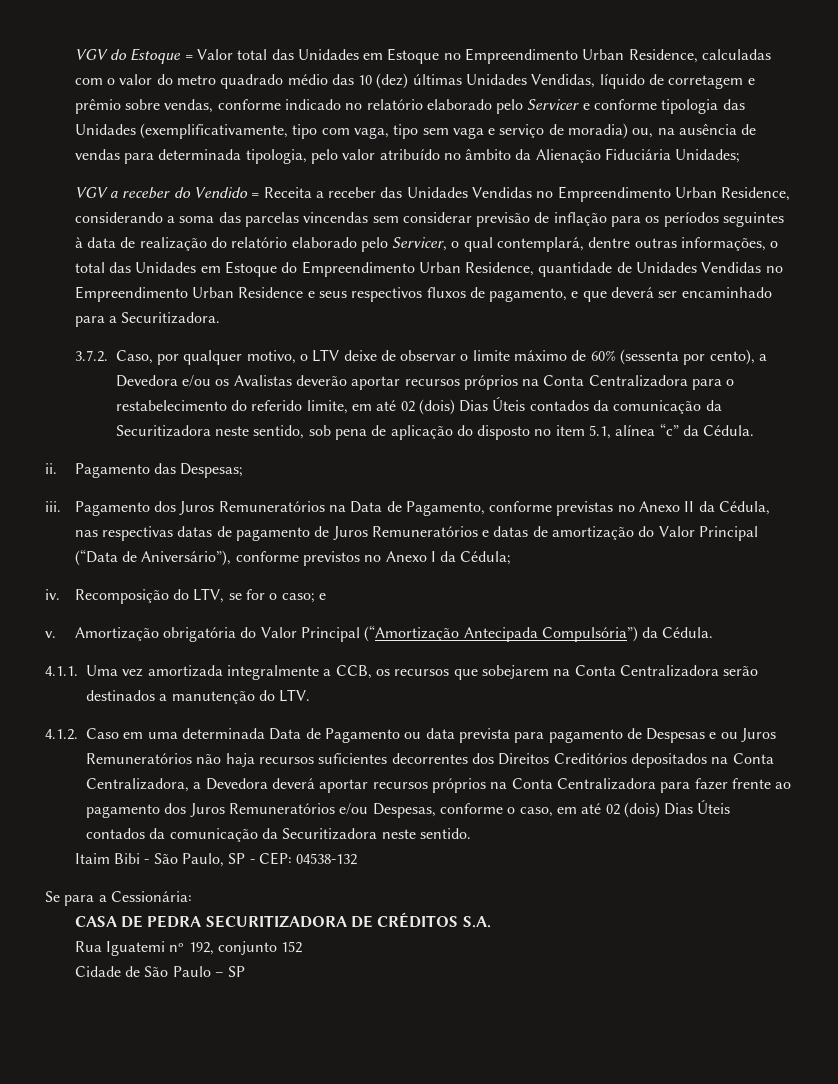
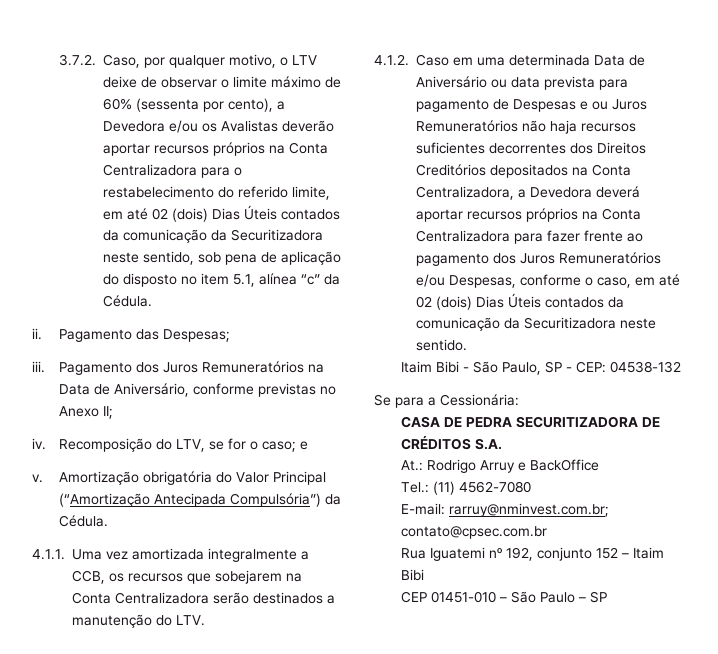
[74,48,772,64] [74,73,755,89] [74,99,745,114] [74,123,757,139] [74,148,741,164] [74,186,791,202] [74,212,785,227] [74,237,779,252] [74,261,783,277] [74,286,772,302] [74,312,221,327] VGV do Estoque = Valor total das Unidades em Estoque no Empreendimento Urban Residence, calculadas com o valor do metro quadrado médio das 10 (dez) últimas Unidades Vendidas, líquido de corretagem e prêmio sobre vendas, conforme indicado no relatório elaborado pelo Servicer e conforme tipologia das Unidades (exemplificativamente, tipo com vaga, tipo sem vaga e serviço de moradia) ou, na ausência de vendas para determinada tipologia, pelo valor atribuído no âmbito da Alienação Fiduciária Unidades; // VGV a receber do Vendido = Receita a receber das Unidades Vendidas no Empreendimento Urban Residence, considerando a soma das parcelas vincendas sem considerar previsão de inflação para os períodos seguintes à data de realização do relatório elaborado pelo Servicer, o qual contemplará, dentre outras informações, o total das Unidades em Estoque do Empreendimento Urban Residence, quantidade de Unidades Vendidas no Empreendimento Urban Residence e seus respectivos fluxos de pagamento, e que deverá ser encaminhado para a Securitizadora. // -> (58, 60) none
[405,501,485,516] Pagamento, -> [113,383,189,397] Aniversário,
[684,501,771,515] [74,526,759,541] [74,549,512,566] II da Cédula, nas respectivas datas de pagamento de Juros Remuneratórios e datas de amortização do Valor Principal (“Data de Aniversário”), conforme previstos no Anexo I da Cédula; -> [102,406,113,419] II;
[324,728,400,743] Pagamento -> [416,76,487,88] Aniversário
(491, 922) none -> [400,459,599,473] [400,481,531,495] [400,503,609,517] [400,526,547,539] // At.: Rodrigo Arruy e BackOffice // Tel.: (11) 4562-7080 // E-mail: rarruy@nminvest.com.br; contato@cpsec.com.br
[74,966,140,977] // Cidade de -> [620,547,664,559] [400,569,424,581] [400,591,507,603] – Itaim Bibi // CEP 01451-010 –

